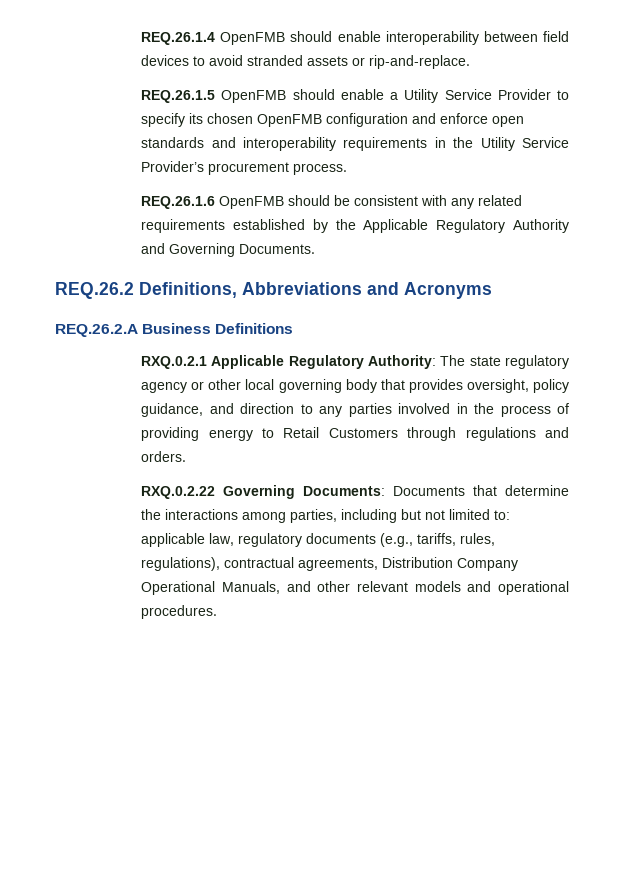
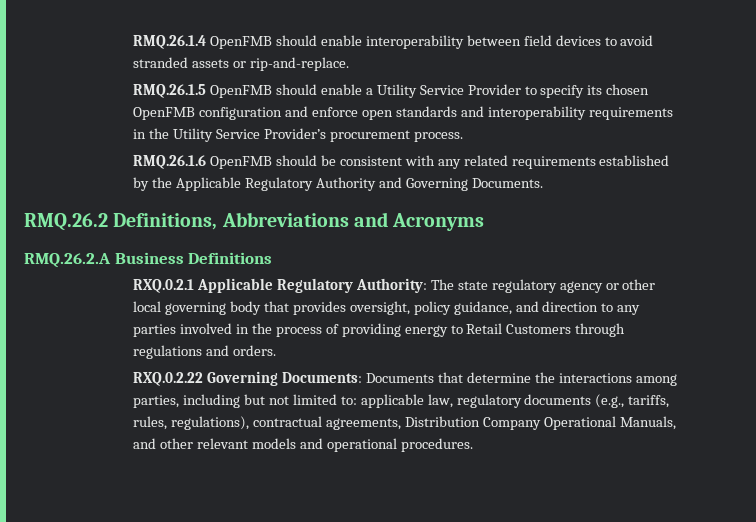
[141,32,216,45] REQ.26.1.4 -> [133,35,207,49] RMQ.26.1.4
[141,90,216,103] REQ.26.1.5 -> [133,84,207,98] RMQ.26.1.5
[141,196,216,209] REQ.26.1.6 -> [133,155,207,169] RMQ.26.1.6
[55,282,134,299] REQ.26.2 -> [24,213,108,231] RMQ.26.2
[55,324,138,337] REQ.26.2.A -> [24,253,111,268] RMQ.26.2.A

